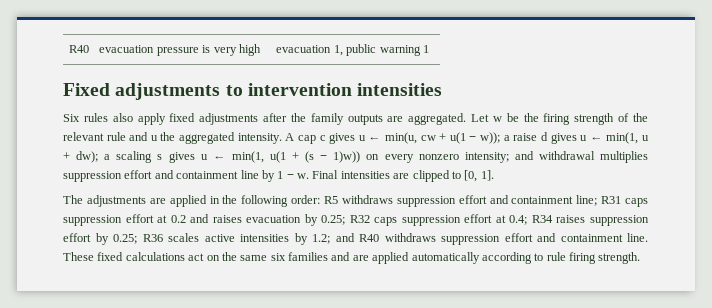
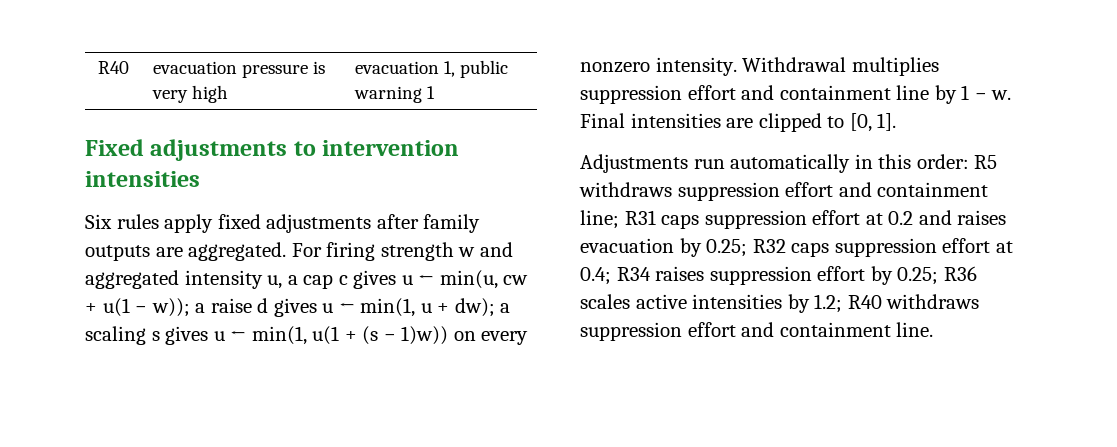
[112,113,133,122] also -> (159, 221) none
[290,113,306,122] the -> (419, 221) none
[471,113,649,125] [63,132,295,144] Let w be the firing strength of the relevant rule and u the aggregated intensity. A -> [291,242,513,261] [85,270,298,289] For firing strength w and aggregated intensity u, a
[464,151,595,163] intensity; and withdrawal -> [655,57,847,76] intensity. Withdrawal
[63,195,289,207] The adjustments are applied in the following -> [580,154,912,173] Adjustments run automatically in this
[335,233,355,242] and -> (843, 303) none
[63,252,641,264] These fixed calculations act on the same six families and are applied automatically according to rule firing strength. -> (934, 329) none

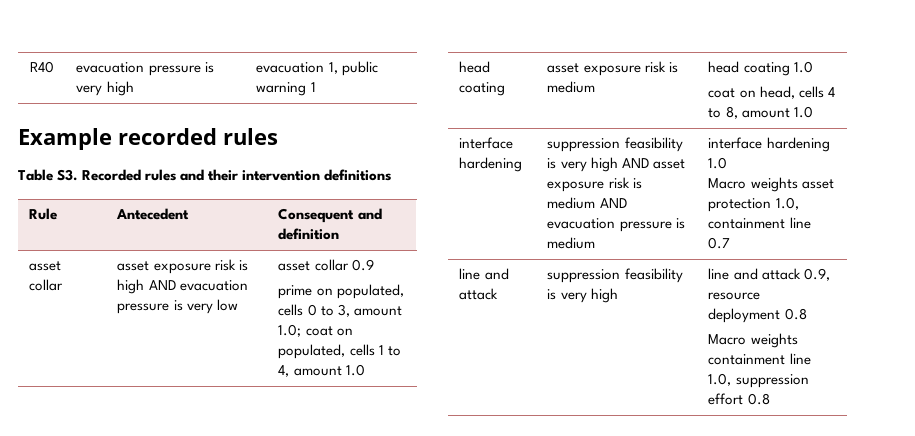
[85,139,460,161] [85,171,200,187] [85,214,481,233] [85,242,513,261] [85,270,529,289] [85,298,511,317] [85,326,529,345] [580,57,939,76] [580,85,1012,104] [580,113,897,132] [580,154,998,173] [579,182,989,201] [580,210,1007,229] [580,238,1013,257] [580,266,977,285] [580,294,980,313] [580,322,934,341] Fixed adjustments to intervention intensities // Six rules apply fixed adjustments after family outputs are aggregated. For firing strength w and aggregated intensity u, a cap c gives u ← min(u, cw + u(1 − w)); a raise d gives u ← min(1, u + dw); a scaling s gives u ← min(1, u(1 + (s − 1)w)) on every nonzero intensity. Withdrawal multiplies suppression effort and containment line by 1 − w. Final intensities are clipped to [0, 1]. // Adjustments run automatically in this order: R5 withdraws suppression effort and containment line; R31 caps suppression effort at 0.2 and raises evacuation by 0.25; R32 caps suppression effort at 0.4; R34 raises suppression effort by 0.25; R36 scales active intensities by 1.2; R40 withdraws suppression effort and containment line. -> [18,128,278,150] [18,169,392,181] [29,208,58,220] [116,208,190,220] [278,208,382,223] [278,228,340,240] [29,261,62,271] [29,279,64,291] [117,259,248,274] [117,279,248,294] [117,299,238,314] [278,259,374,271] [278,284,404,299] [278,304,402,317] [278,324,353,337] [278,344,401,359] [278,364,365,377] [459,61,491,73] [459,82,506,96] [547,61,678,76] [547,81,596,93] [708,61,813,76] [708,86,835,99] [708,106,813,119] [459,137,514,149] [459,157,523,172] [547,137,683,152] [547,157,685,172] [547,177,642,192] [547,197,627,209] [547,218,685,232] [547,237,596,249] [708,137,830,152] [708,157,728,169] [708,177,834,192] [708,197,799,212] [708,217,811,229] [708,237,731,249] [459,268,509,280] [459,288,499,300] [547,268,683,283] [547,288,618,303] [708,268,830,281] [708,292,761,300] [708,308,807,323] [708,333,798,348] [708,353,811,365] [708,373,809,388] [708,393,770,405] Example recorded rules // Table S3. Recorded rules and their intervention definitions // Rule | Antecedent | Consequent and definition // asset collar | asset exposure risk is high AND evacuation pressure is very low | asset collar 0.9 // prime on populated, cells 0 to 3, amount 1.0; coat on populated, cells 1 to 4, amount 1.0 // head coating | asset exposure risk is medium | head coating 1.0 // coat on head, cells 4 to 8, amount 1.0 // interface hardening | suppression feasibility is very high AND asset exposure risk is medium AND evacuation pressure is medium | interface hardening 1.0 // Macro weights asset protection 1.0, containment line 0.7 // line and attack | suppression feasibility is very high | line and attack 0.9, resource deployment 0.8 // Macro weights containment line 1.0, suppression effort 0.8

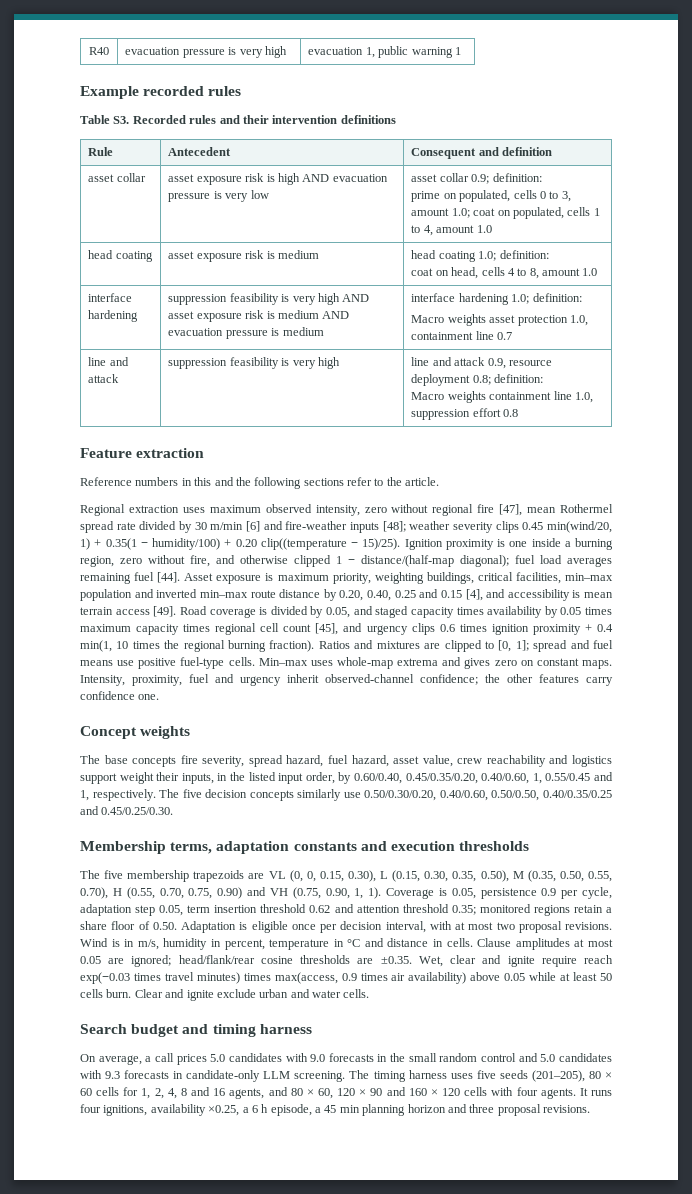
[351,259,374,271] 0.9 -> [471,173,542,184] 0.9; definition:
[793,61,813,73] 1.0 -> [478,250,549,261] 1.0; definition:
[708,157,728,169] 1.0 -> [511,293,582,304] 1.0; definition:
[784,308,807,320] 0.8 -> [472,374,544,385] 0.8; definition:
(770, 399) none -> [80,448,205,458] [80,477,440,489] [80,504,614,516] [80,521,613,533] [80,538,613,550] [80,555,612,567] [80,572,613,584] [80,589,613,601] [80,606,612,618] [80,623,613,635] [80,640,614,652] [80,657,613,669] [80,674,613,686] [80,691,160,700] [80,726,191,739] [80,755,612,767] [80,772,614,784] [80,789,612,801] [80,806,174,815] [80,841,530,854] [80,870,612,882] [80,887,612,899] [80,904,612,916] [80,921,612,933] [80,938,613,950] [80,955,613,967] [80,972,612,984] [80,989,370,1001] [80,1024,312,1037] [80,1053,612,1065] [80,1070,612,1082] [80,1087,612,1099] [80,1104,590,1116] // Feature extraction // Reference numbers in this and the following sections refer to the article. // Regional extraction uses maximum observed intensity, zero without regional fire [47], mean Rothermel spread rate divided by 30 m/min [6] and fire-weather inputs [48]; weather severity clips 0.45 min(wind/20, 1) + 0.35(1 − humidity/100) + 0.20 clip((temperature − 15)/25). Ignition proximity is one inside a burning region, zero without fire, and otherwise clipped 1 − distance/(half-map diagonal); fuel load averages remaining fuel [44]. Asset exposure is maximum priority, weighting buildings, critical facilities, min–max population and inverted min–max route distance by 0.20, 0.40, 0.25 and 0.15 [4], and accessibility is mean terrain access [49]. Road coverage is divided by 0.05, and staged capacity times availability by 0.05 times maximum capacity times regional cell count [45], and urgency clips 0.6 times ignition proximity + 0.4 min(1, 10 times the regional burning fraction). Ratios and mixtures are clipped to [0, 1]; spread and fuel means use positive fuel-type cells. Min–max uses whole-map extrema and gives zero on constant maps. Intensity, proximity, fuel and urgency inherit observed-channel confidence; the other features carry confidence one. // Concept weights // The base concepts fire severity, spread hazard, fuel hazard, asset value, crew reachability and logistics support weight their inputs, in the listed input order, by 0.60/0.40, 0.45/0.35/0.20, 0.40/0.60, 1, 0.55/0.45 and 1, respectively. The five decision concepts similarly use 0.50/0.30/0.20, 0.40/0.60, 0.50/0.50, 0.40/0.35/0.25 and 0.45/0.25/0.30. // Membership terms, adaptation constants and execution thresholds // The five membership trapezoids are VL (0, 0, 0.15, 0.30), L (0.15, 0.30, 0.35, 0.50), M (0.35, 0.50, 0.55, 0.70), H (0.55, 0.70, 0.75, 0.90) and VH (0.75, 0.90, 1, 1). Coverage is 0.05, persistence 0.9 per cycle, adaptation step 0.05, term insertion threshold 0.62 and attention threshold 0.35; monitored regions retain a share floor of 0.50. Adaptation is eligible once per decision interval, with at most two proposal revisions. Wind is in m/s, humidity in percent, temperature in °C and distance in cells. Clause amplitudes at most 0.05 are ignored; head/flank/rear cosine thresholds are ±0.35. Wet, clear and ignite require reach exp(−0.03 times travel minutes) times max(access, 0.9 times air availability) above 0.05 while at least 50 cells burn. Clear and ignite exclude urban and water cells. // Search budget and timing harness // On average, a call prices 5.0 candidates with 9.0 forecasts in the small random control and 5.0 candidates with 9.3 forecasts in candidate-only LLM screening. The timing harness uses five seeds (201–205), 80 × 60 cells for 1, 2, 4, 8 and 16 agents, and 80 × 60, 120 × 90 and 160 × 120 cells with four agents. It runs four ignitions, availability ×0.25, a 6 h episode, a 45 min planning horizon and three proposal revisions.

